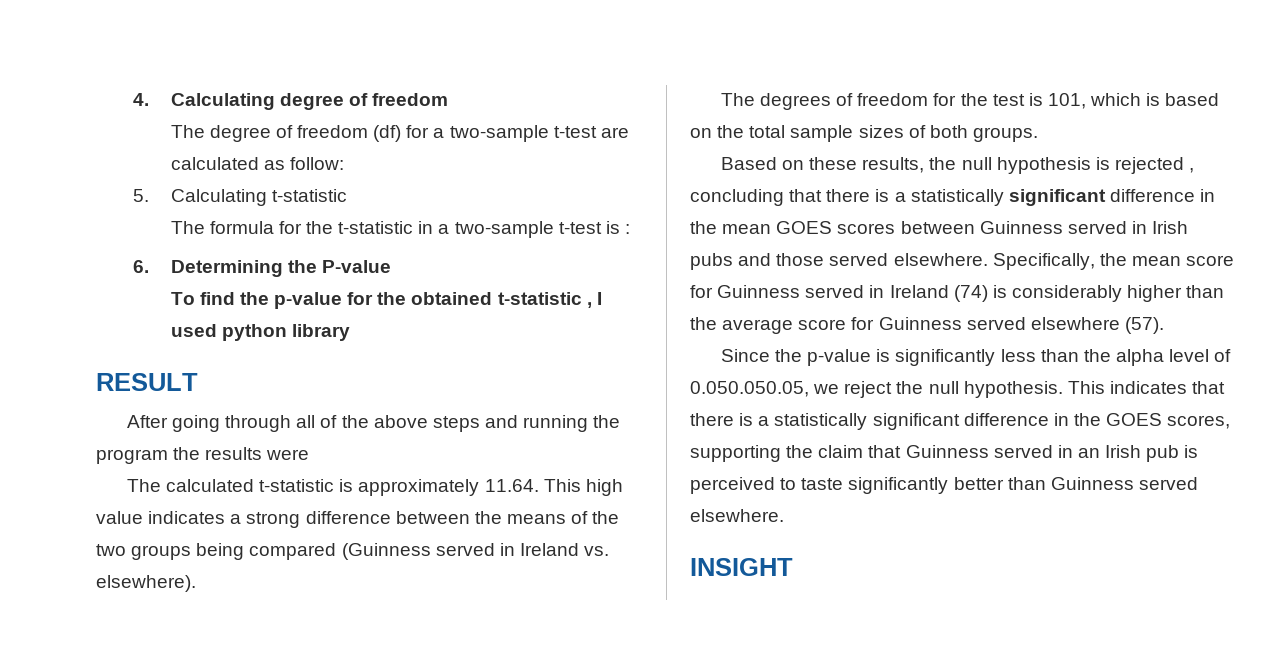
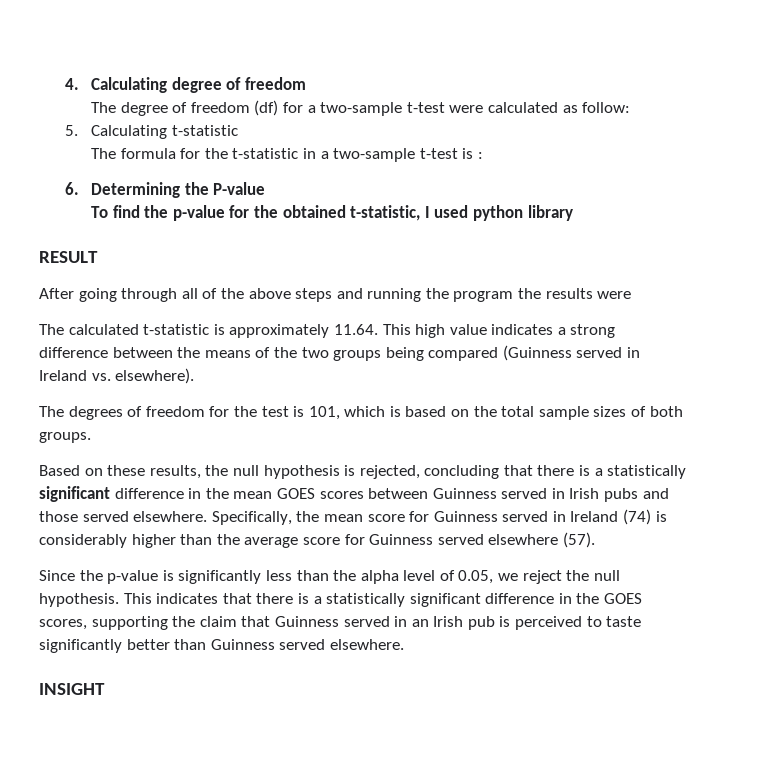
[600,127,629,138] are -> [449,105,484,113] were
[497,292,592,308] t-statistic , -> [350,205,421,221] t-statistic,
[1114,157,1195,174] rejected , -> [359,465,420,479] rejected,
[690,381,809,397] 0.050.050.05, -> [458,570,494,584] 0.05,

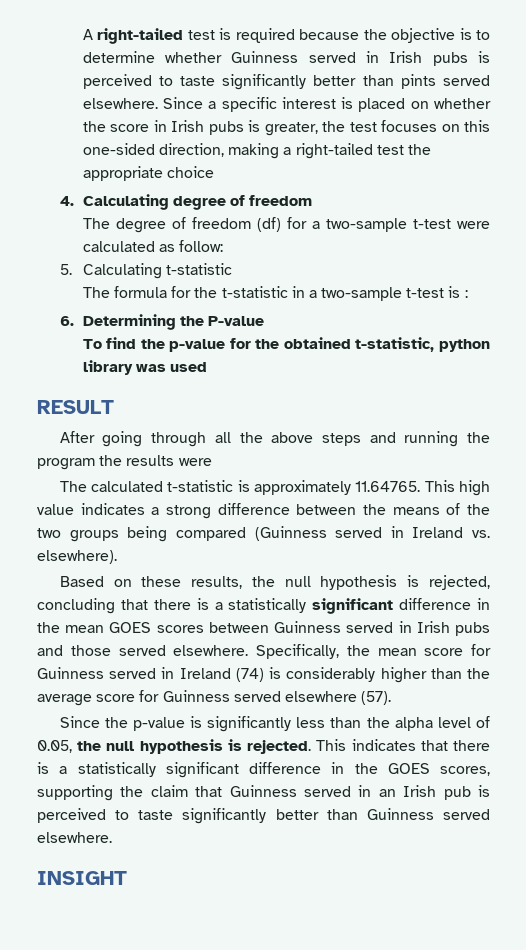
(65, 84) none -> [82,28,490,44] [82,51,490,66] [82,74,491,90] [82,97,491,112] [82,120,491,136] [82,143,431,159] [82,166,214,181] A right-tailed test is required because the objective is to determine whether Guinness served in Irish pubs is perceived to taste significantly better than pints served elsewhere. Since a specific interest is placed on whether the score in Irish pubs is greater, the test focuses on this one-sided direction, making a right-tailed test the appropriate choice //
[424,205,469,218] I used -> (435, 344) none
(573, 213) none -> [135,362,208,372] was used
[202,288,218,299] of -> (231, 437) none
[333,324,378,335] 11.64. -> [355,481,421,492] 11.64765.
[39,406,683,420] [39,432,91,443] // The degrees of freedom for the test is 101, which is based on the total sample sizes of both groups. -> (117, 557) none
[498,570,620,584] [39,593,119,607] we reject the null hypothesis. -> [77,739,312,754] the null hypothesis is rejected.

